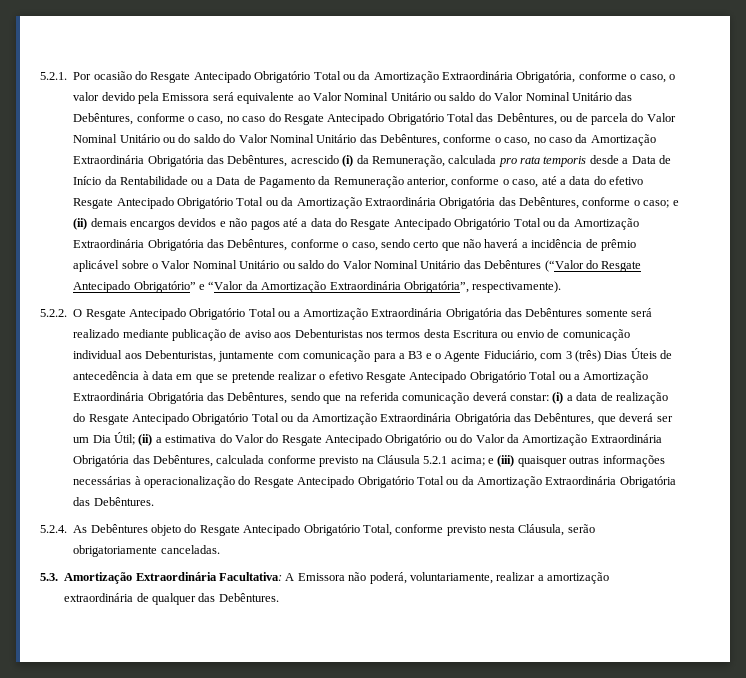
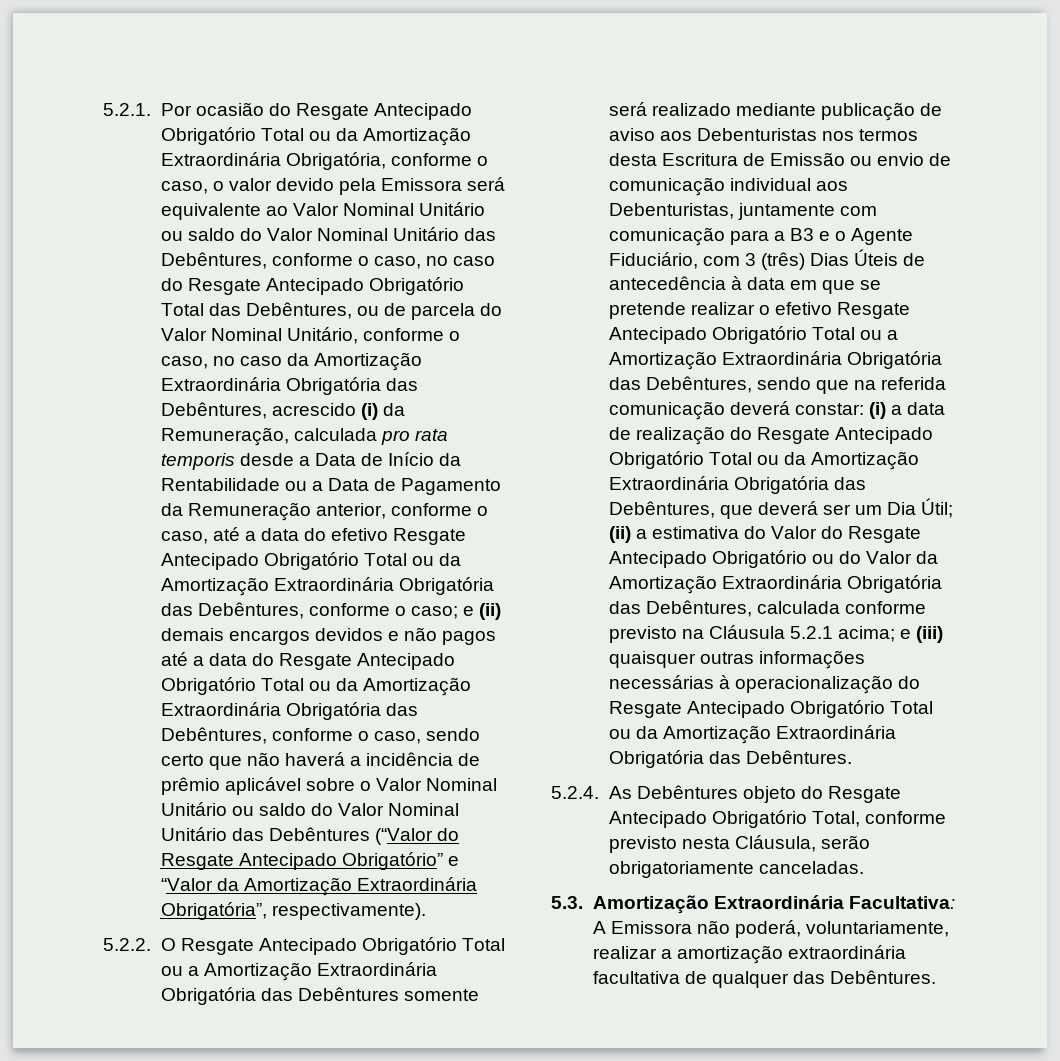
[119,134,440,146] Unitário ou do saldo do Valor Nominal Unitário das Debêntures, -> [286,327,358,344] Unitário,
(498, 334) none -> [742,152,845,166] de Emissão
(134, 597) none -> [592,971,680,984] facultativa

